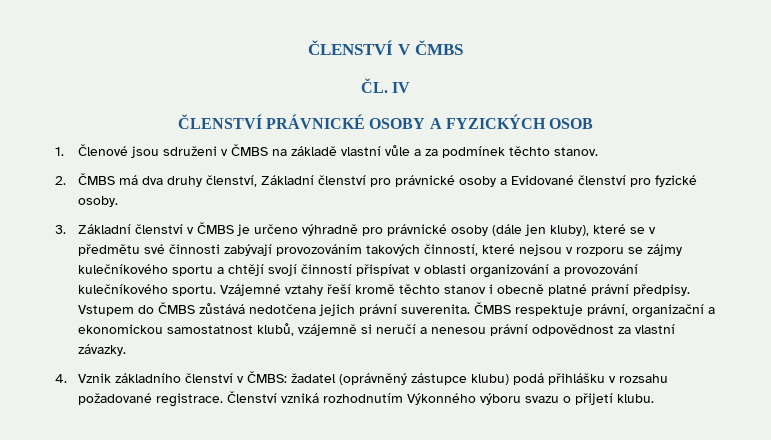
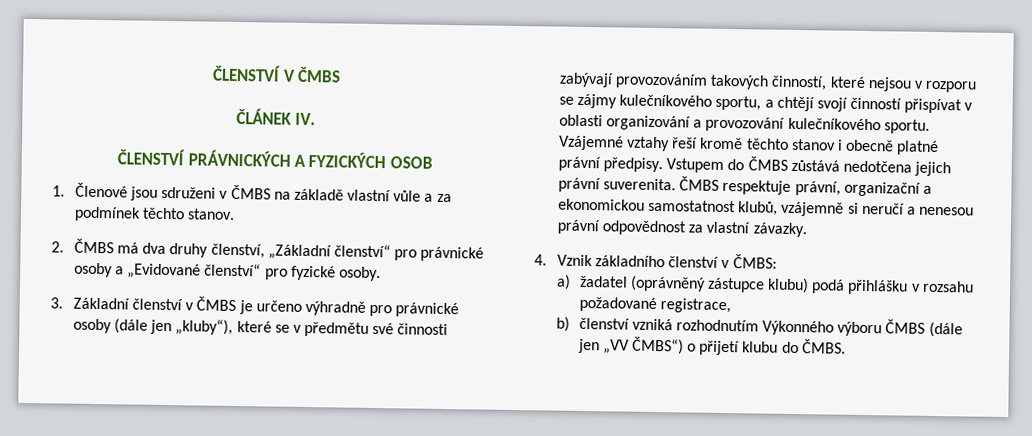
[360,78,411,93] [177,114,426,129] ČL. IV // ČLENSTVÍ PRÁVNICKÉ OSOBY -> [236,107,316,126] [117,148,291,167] ČLÁNEK IV. // ČLENSTVÍ PRÁVNICKÝCH
[260,175,366,185] Základní členství -> [267,244,391,260] „Základní členství“
[510,175,626,185] Evidované členství -> [127,263,262,279] „Evidované členství“
[549,225,589,236] kluby), -> [175,319,234,335] „kluby“),
[171,265,213,276] sportu -> [715,95,762,111] sportu,
(287, 377) none -> [555,274,571,290] // a)
[155,391,277,407] registrace. Členství -> [659,298,731,314] [555,316,630,332] registrace, // b) členství
[524,393,654,405] svazu o přijetí klubu. -> [885,319,963,338] [577,336,846,356] ČMBS (dále jen „VV ČMBS“) o přijetí klubu do ČMBS.

